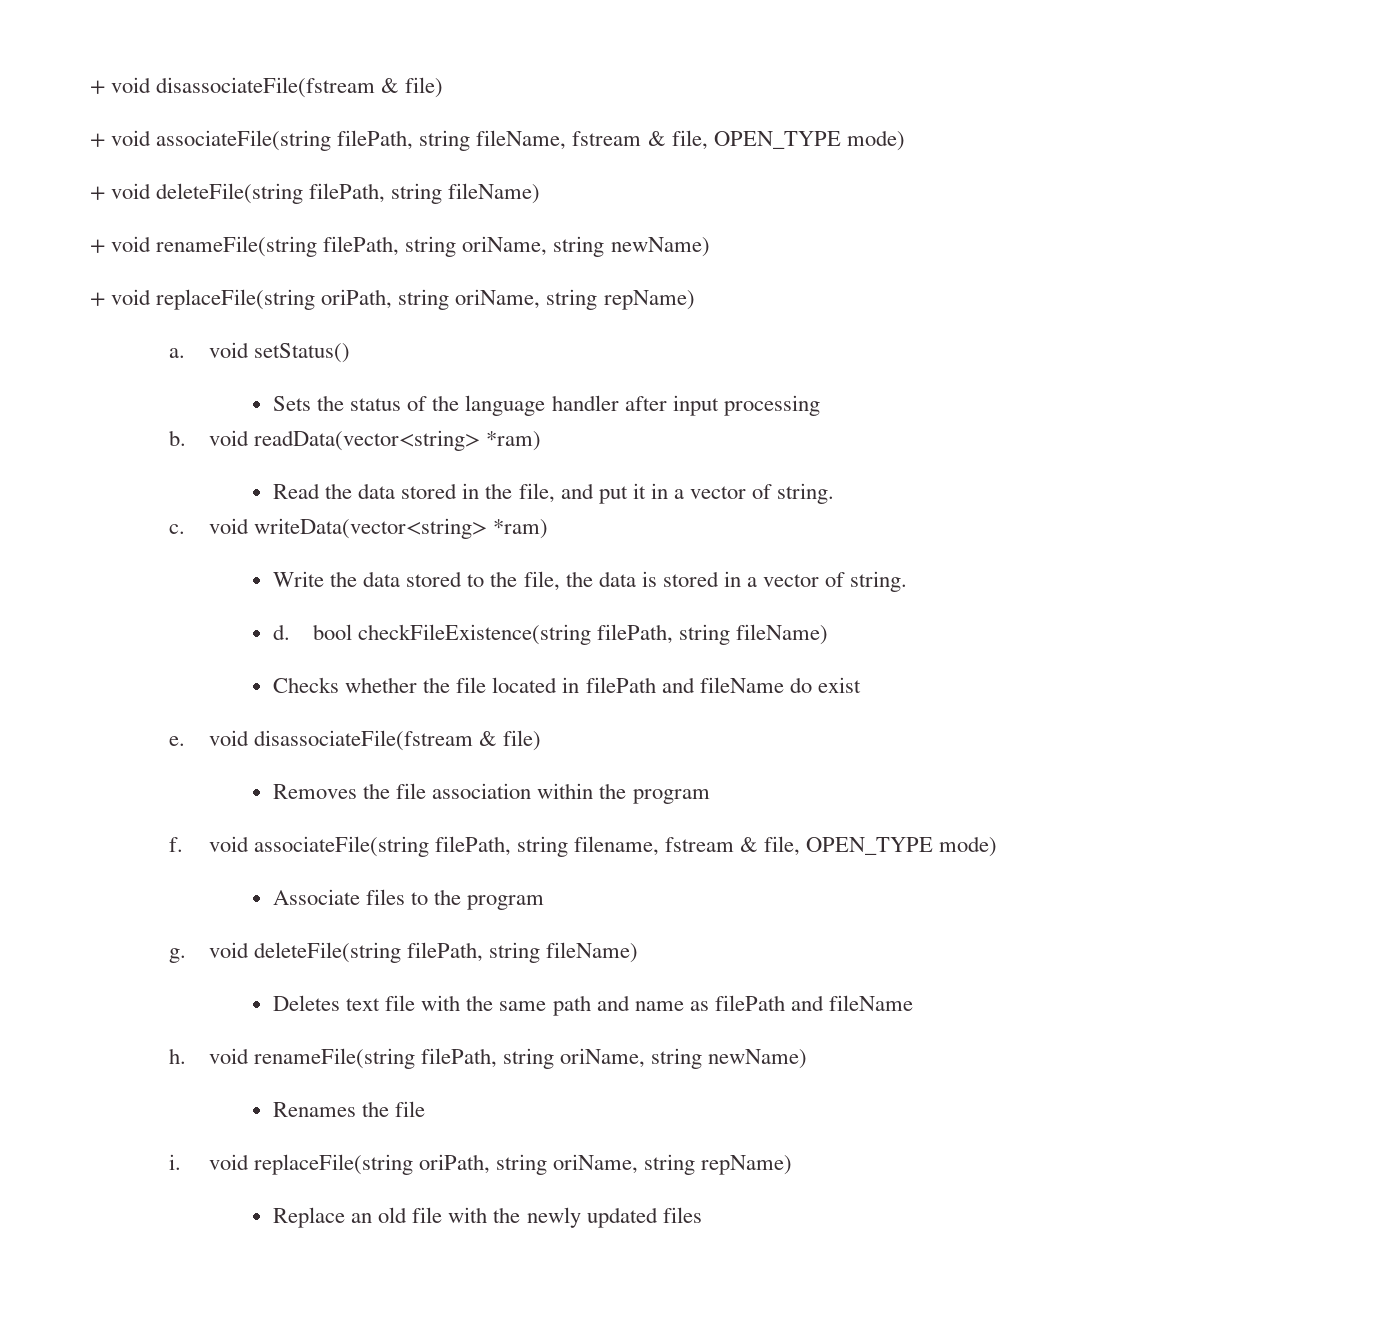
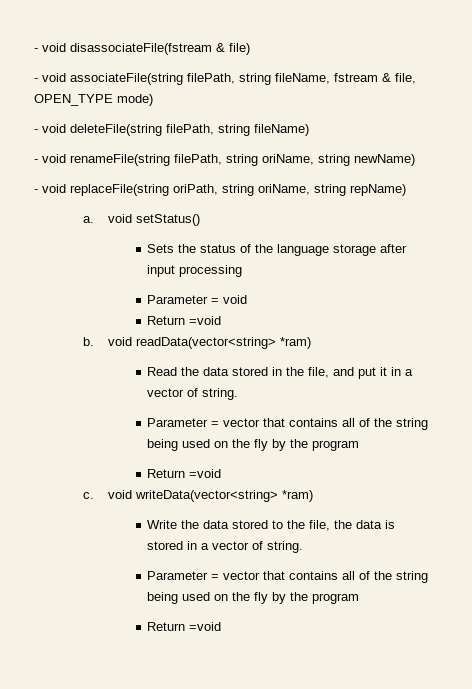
[90,77,444,98] [90,133,105,147] + void disassociateFile(fstream & file) // + -> [34,43,250,55] [34,78,38,82] - void disassociateFile(fstream & file) // -
[90,183,541,204] [90,236,710,257] [90,292,105,306] + void deleteFile(string filePath, string fileName) // + void renameFile(string filePath, string oriName, string newName) // + -> [34,124,309,136] [34,154,415,166] [34,189,38,193] - void deleteFile(string filePath, string fileName) // - void renameFile(string filePath, string oriName, string newName) // -
[551,395,619,411] handler -> [333,244,377,256] storage
(820, 405) none -> [147,295,248,304] [147,316,222,325] // Parameter = void // Return =void
(835, 493) none -> [147,418,429,430] [147,439,360,451] [147,469,222,478] // Parameter = vector that contains all of the string being used on the fly by the program // Return =void
[273,624,828,645] [273,677,861,693] [169,730,541,751] [273,783,710,804] [169,836,998,857] [273,889,545,910] [169,942,639,963] [273,995,913,1016] [169,1048,808,1069] [273,1101,426,1117] [169,1154,793,1175] [273,1207,702,1228] d. bool checkFileExistence(string filePath, string fileName) // Checks whether the file located in filePath and fileName do exist // e. void disassociateFile(fstream & file) // Removes the file association within the program // f. void associateFile(string filePath, string filename, fstream & file, OPEN_TYPE mode) // Associate files to the program // g. void deleteFile(string filePath, string fileName) // Deletes text file with the same path and name as filePath and fileName // h. void renameFile(string filePath, string oriName, string newName) // Renames the file // i. void replaceFile(string oriPath, string oriName, string repName) // Replace an old file with the newly updated files -> [147,571,429,583] [147,592,360,604] [147,622,222,631] Parameter = vector that contains all of the string being used on the fly by the program // Return =void

